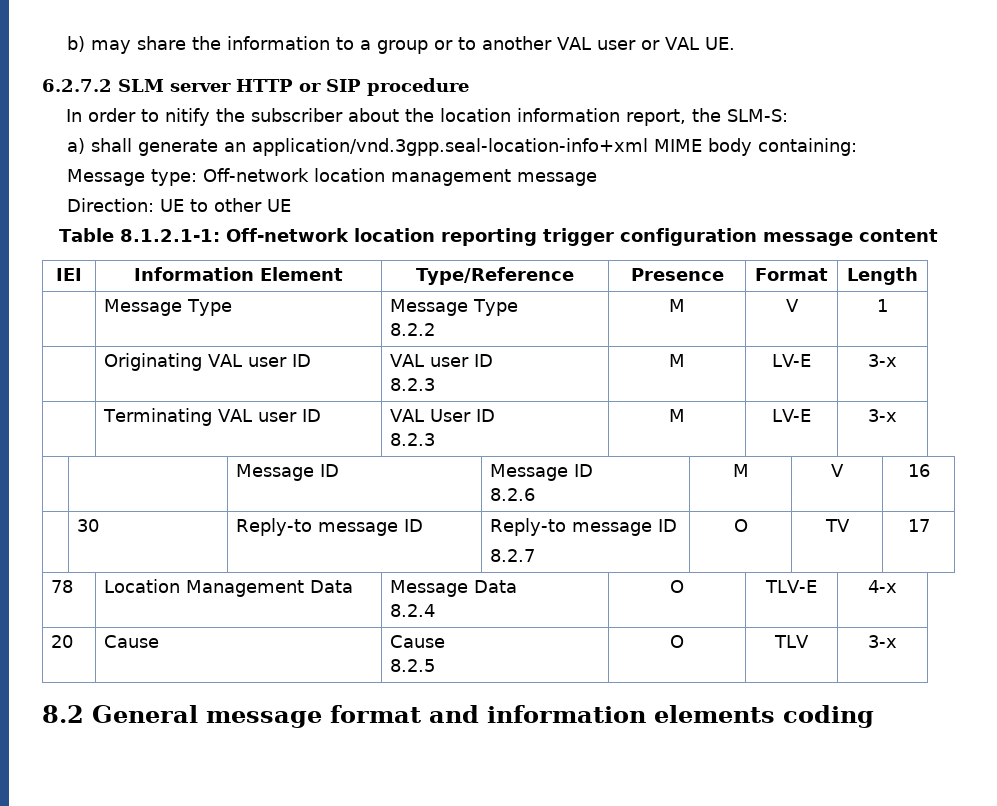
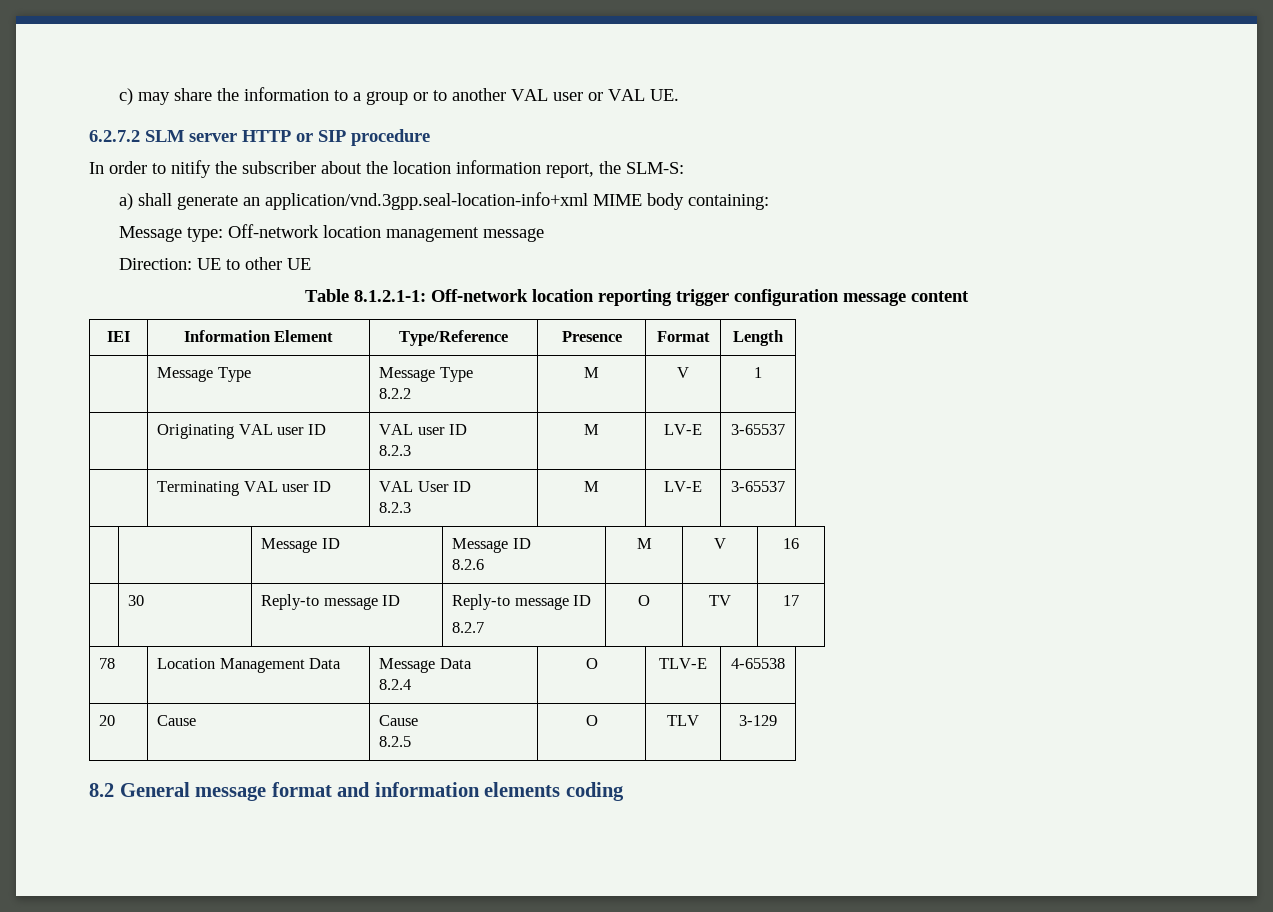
[67,36,86,52] b) -> [119,88,134,105] c)
[868,354,897,367] 3-x -> [731,424,785,435] 3-65537
[868,409,897,422] 3-x -> [731,481,785,492] 3-65537
[868,580,897,593] 4-x -> [731,658,785,669] 4-65538
[868,635,897,648] 3-x -> [739,715,777,726] 3-129

